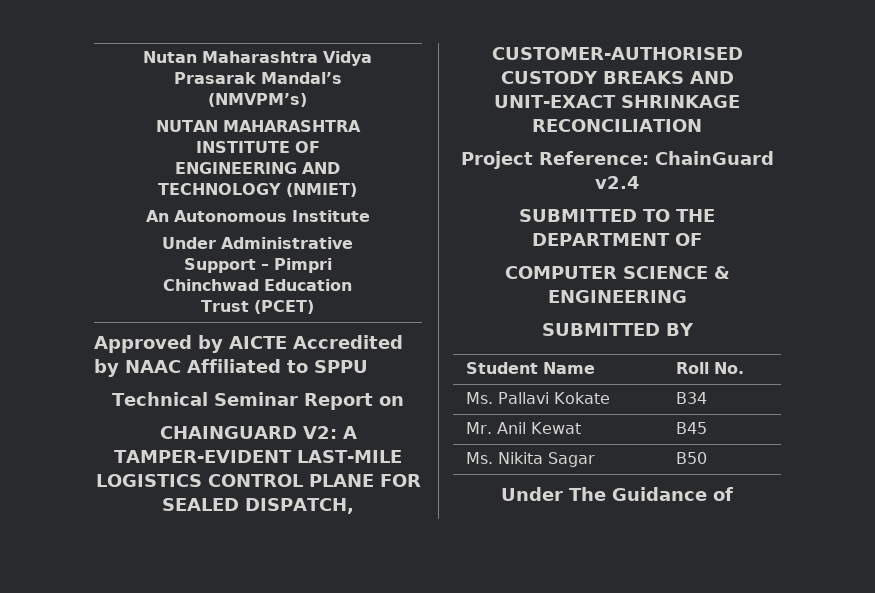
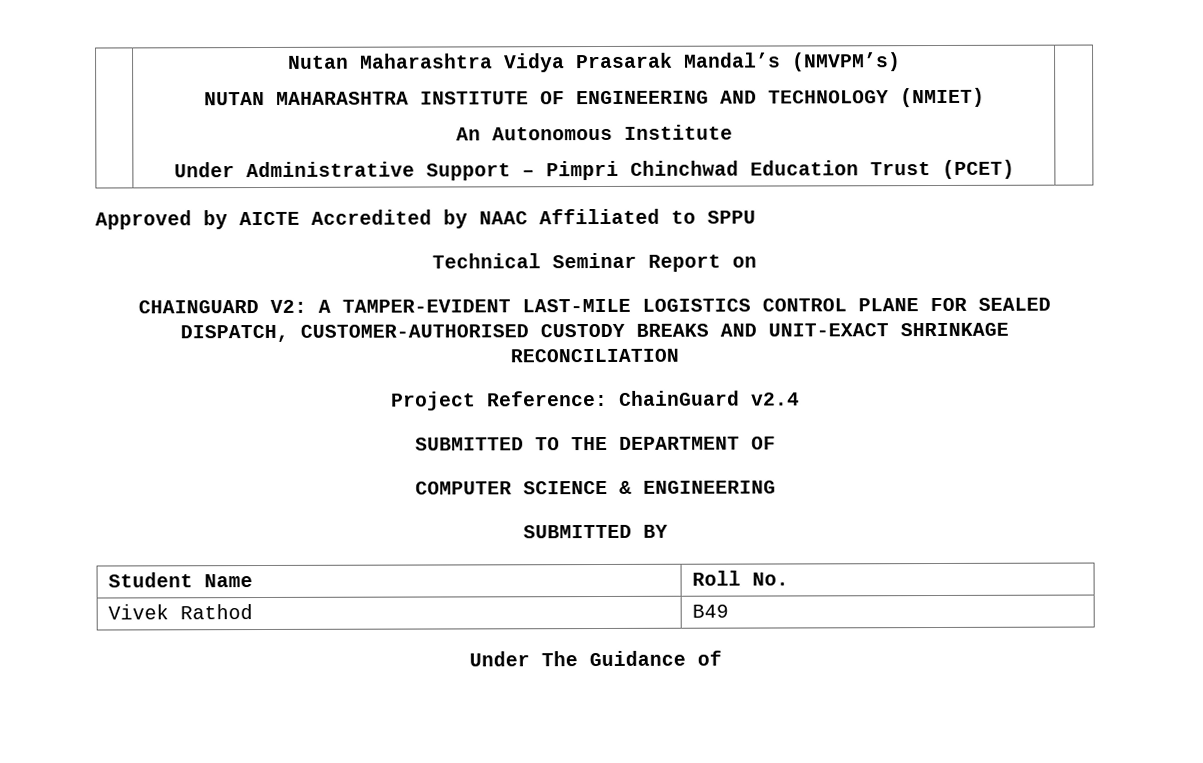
[466,392,611,404] [676,392,708,404] [466,422,582,434] [676,422,708,434] [466,452,596,467] [676,452,708,464] Ms. Pallavi Kokate | B34 // Mr. Anil Kewat | B45 // Ms. Nikita Sagar | B50 -> [107,604,253,620] [691,604,729,618] Vivek Rathod | B49

